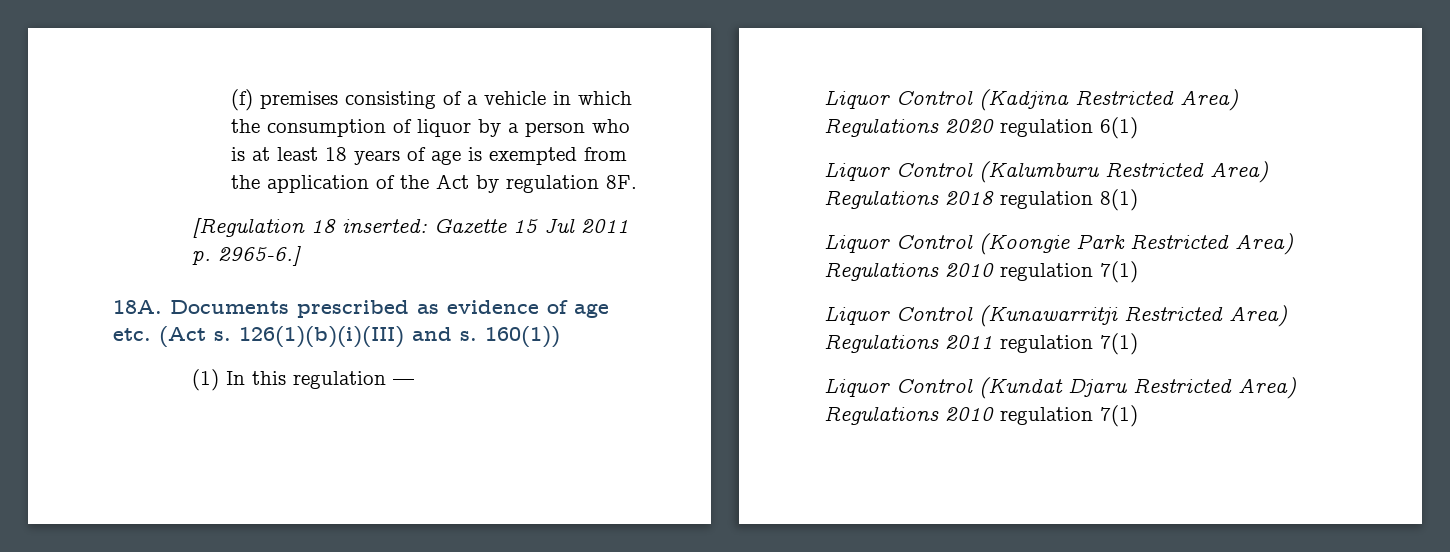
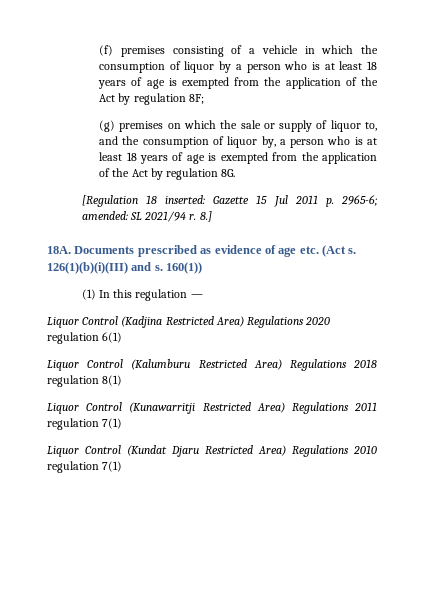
[605,175,637,189] 8F. -> [188,94,204,104] [99,120,377,132] [99,136,378,148] [99,152,377,164] [99,168,236,180] 8F; // (g) premises on which the sale or supply of liquor to, and the consumption of liquor by, a person who is at least 18 years of age is exempted from the application of the Act by regulation 8G.
[217,245,301,266] 2965-6.] -> [341,195,377,206] [81,211,212,222] 2965-6; amended: SL 2021/94 r. 8.]
[824,233,1293,255] [824,261,1138,283] // Liquor Control (Koongie Park Restricted Area) Regulations 2010 regulation 7(1) -> (123, 380) none

